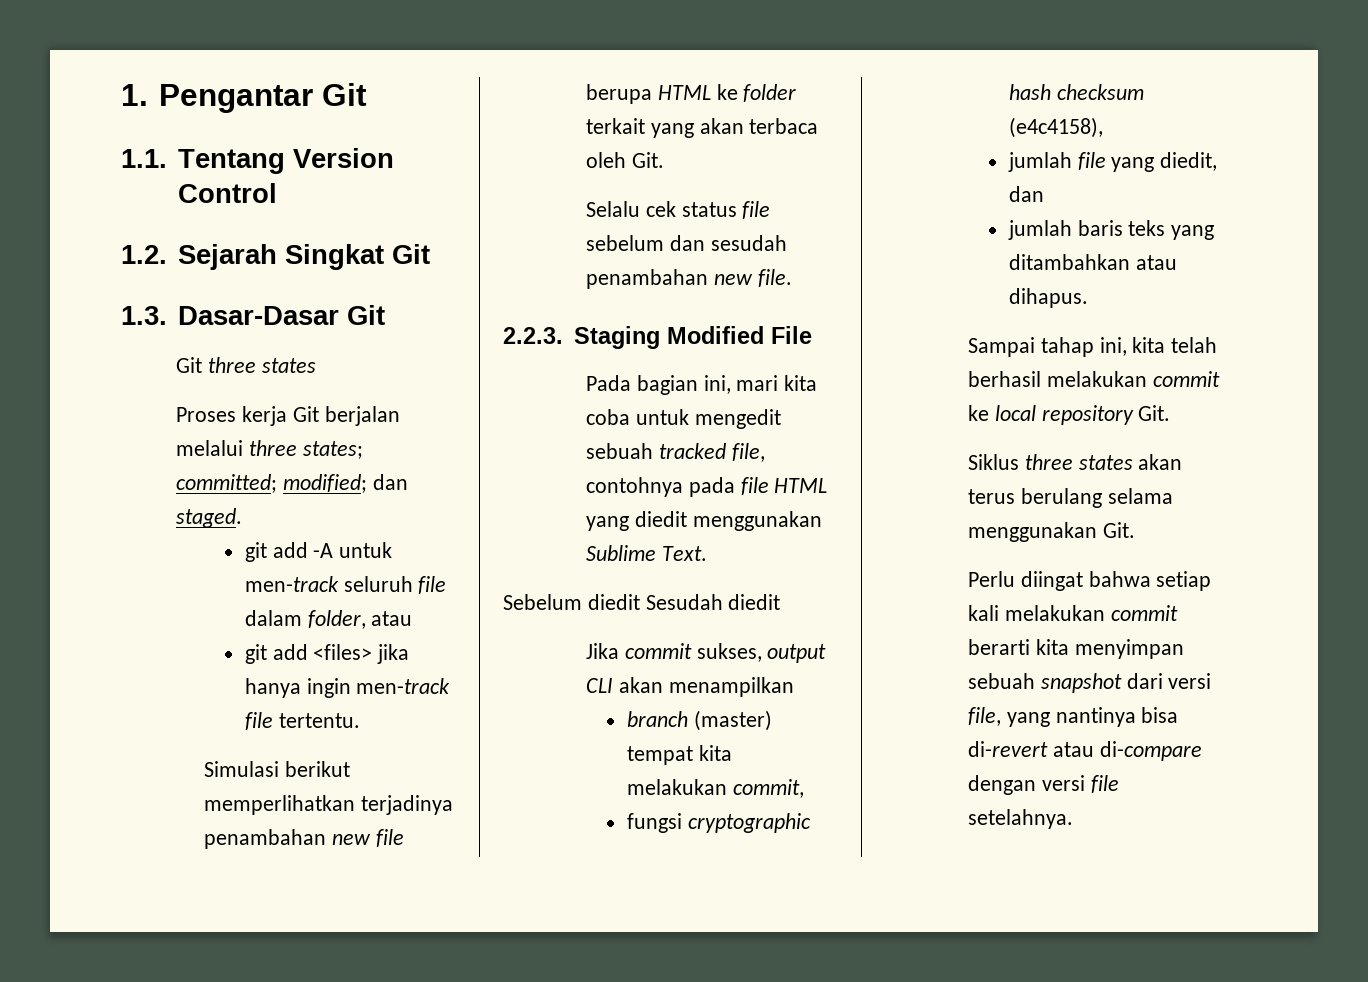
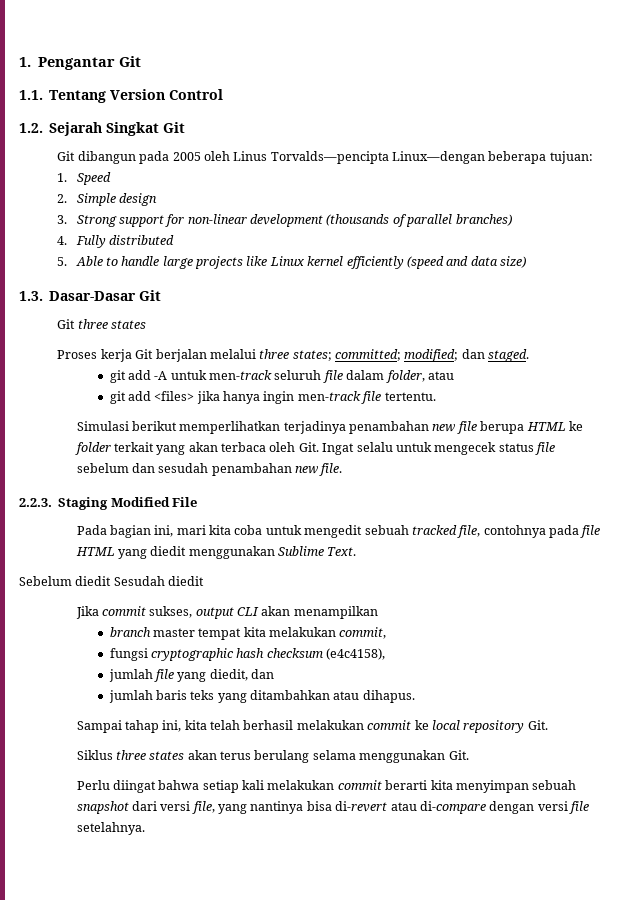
(430, 254) none -> [57,151,593,164] [57,172,111,185] [57,193,157,206] [57,214,512,227] [57,235,174,248] [57,256,527,269] // Git dibangun pada 2005 oleh Linus Torvalds—pencipta Linux—dengan beberapa tujuan: // 1. Speed // 2. Simple design // 3. Strong support for non-linear development (thousands of parallel branches) // 4. Fully distributed // 5. Able to handle large projects like Linux kernel efficiently (speed and data size)
[585,201,676,217] // Selalu cek -> [322,442,497,455] Ingat selalu untuk mengecek
[693,710,772,731] (master) -> [152,628,195,637] master

